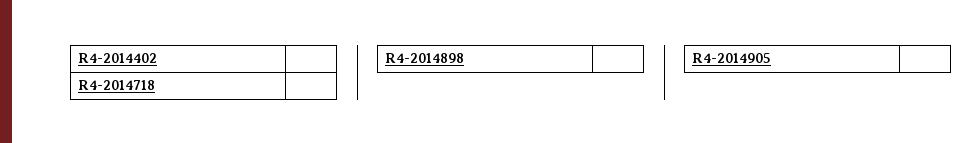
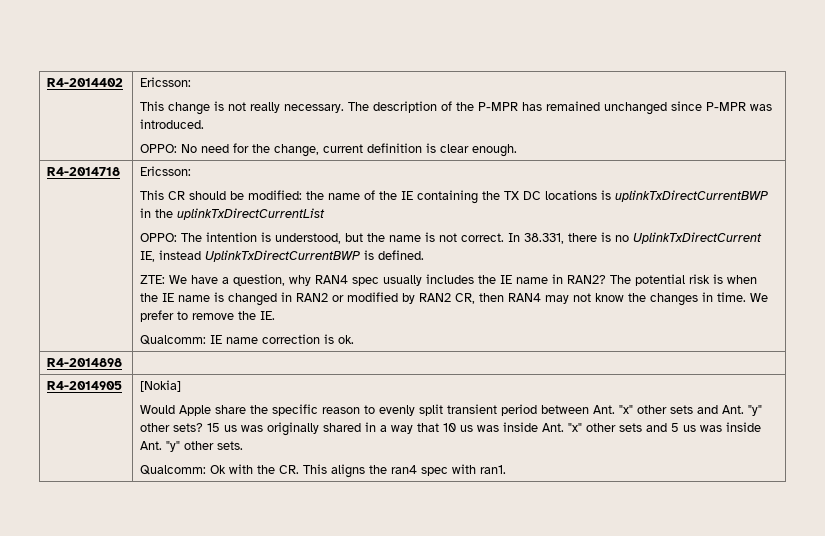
[77,80,155,90] [384,53,464,63] [691,53,771,63] // R4-2014718 | // R4-2014898 | // R4-2014905 | -> [140,77,192,87] [140,101,773,115] [140,119,205,129] [140,143,518,157] [47,167,121,176] [140,166,192,176] [140,190,769,204] [140,208,326,220] [140,232,763,244] [140,250,425,262] [140,274,758,286] [140,292,769,306] [140,310,276,322] [140,334,355,345] [47,358,123,367] [47,381,123,390] [140,380,182,392] [140,404,763,416] [140,422,762,436] [140,441,244,452] [140,464,507,478] Ericsson: // This change is not really necessary. The description of the P-MPR has remained unchanged since P-MPR was introduced. // OPPO: No need for the change, current definition is clear enough. // R4-2014718 | Ericsson: // This CR should be modified: the name of the IE containing the TX DC locations is uplinkTxDirectCurrentBWP in the uplinkTxDirectCurrentList // OPPO: The intention is understood, but the name is not correct. In 38.331, there is no UplinkTxDirectCurrent IE, instead UplinkTxDirectCurrentBWP is defined. // ZTE: We have a question, why RAN4 spec usually includes the IE name in RAN2? The potential risk is when the IE name is changed in RAN2 or modified by RAN2 CR, then RAN4 may not know the changes in time. We prefer to remove the IE. // Qualcomm: IE name correction is ok. // R4-2014898 | // R4-2014905 | [Nokia] // Would Apple share the specific reason to evenly split transient period between Ant. "x" other sets and Ant. "y" other sets? 15 us was originally shared in a way that 10 us was inside Ant. "x" other sets and 5 us was inside Ant. "y" other sets. // Qualcomm: Ok with the CR. This aligns the ran4 spec with ran1.

